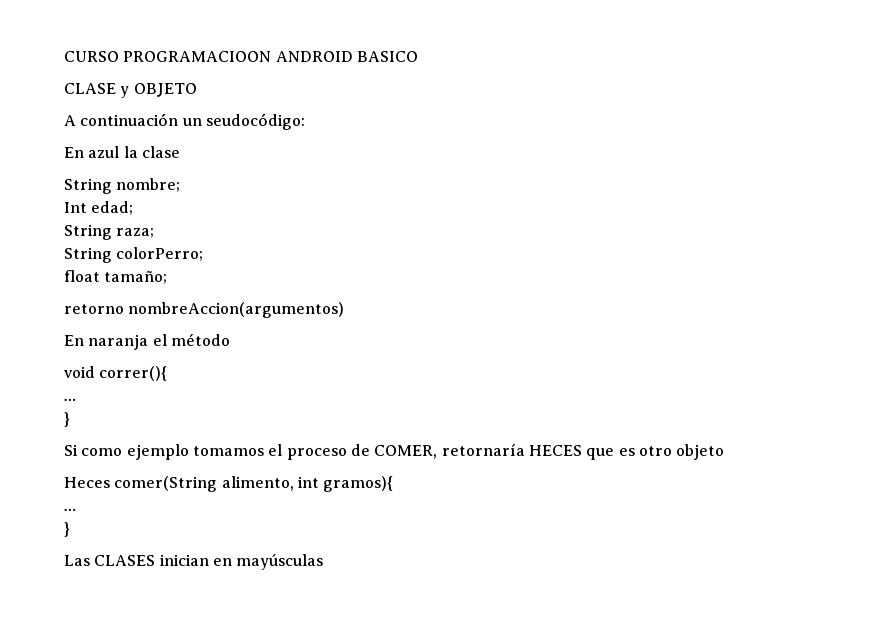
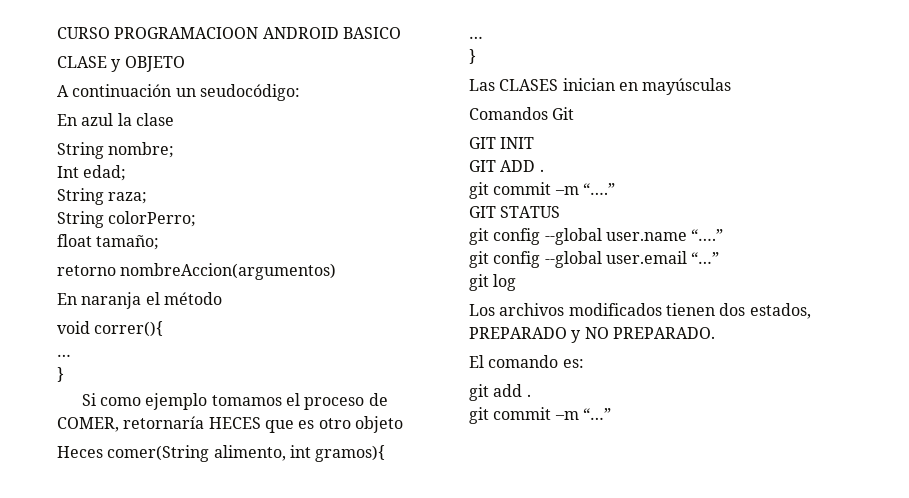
(324, 562) none -> [469,107,575,120] [469,137,535,149] [469,160,544,172] [469,182,615,199] [469,206,561,218] [469,228,724,245] [469,251,720,268] [469,274,517,291] [469,303,811,319] [469,327,715,343] [469,355,584,368] [469,384,531,401] [469,407,611,424] // Comandos Git // GIT INIT // GIT ADD . // git commit –m “….” // GIT STATUS // git config --global user.name “….” // git config --global user.email “…” // git log // Los archivos modificados tienen dos estados, PREPARADO y NO PREPARADO. // El comando es: // git add . // git commit –m “…”

